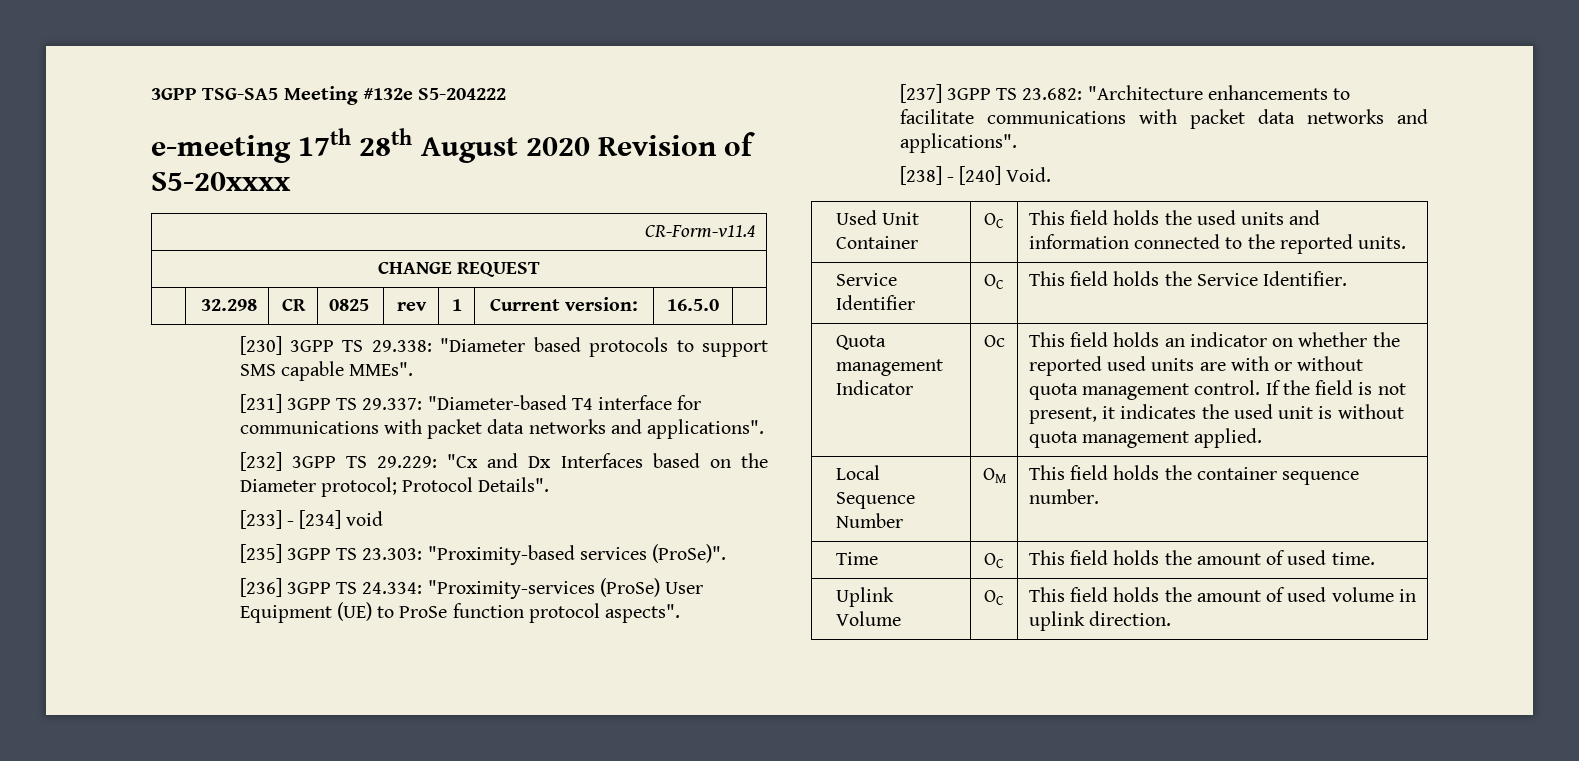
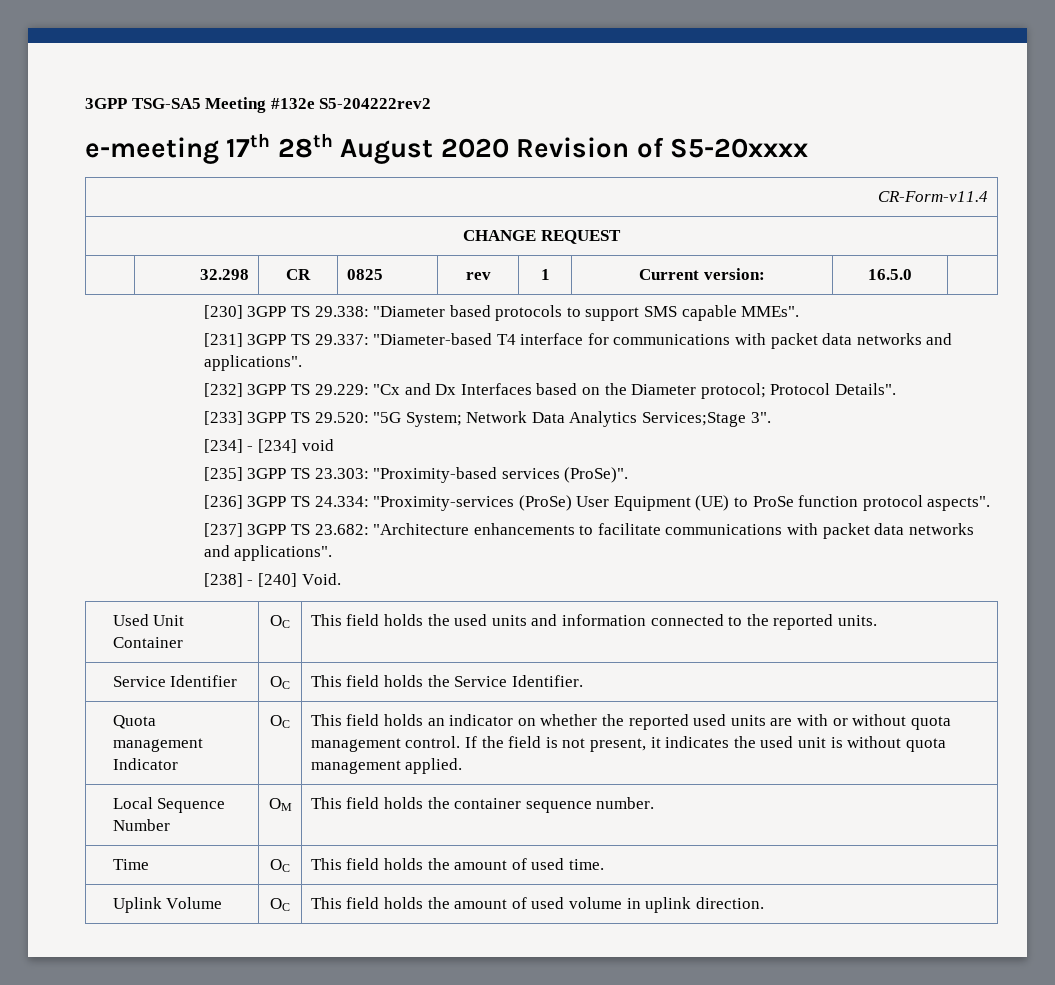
[418,88,507,100] S5-204222 -> [319,98,432,109] S5-204222rev2
(282, 519) none -> [247,411,771,427] [203,439,243,453] 3GPP TS 29.520: "5G System; Network Data Analytics Services;Stage 3". // [234]
[983,335,1005,347] Oc -> [270,715,290,728] OC

